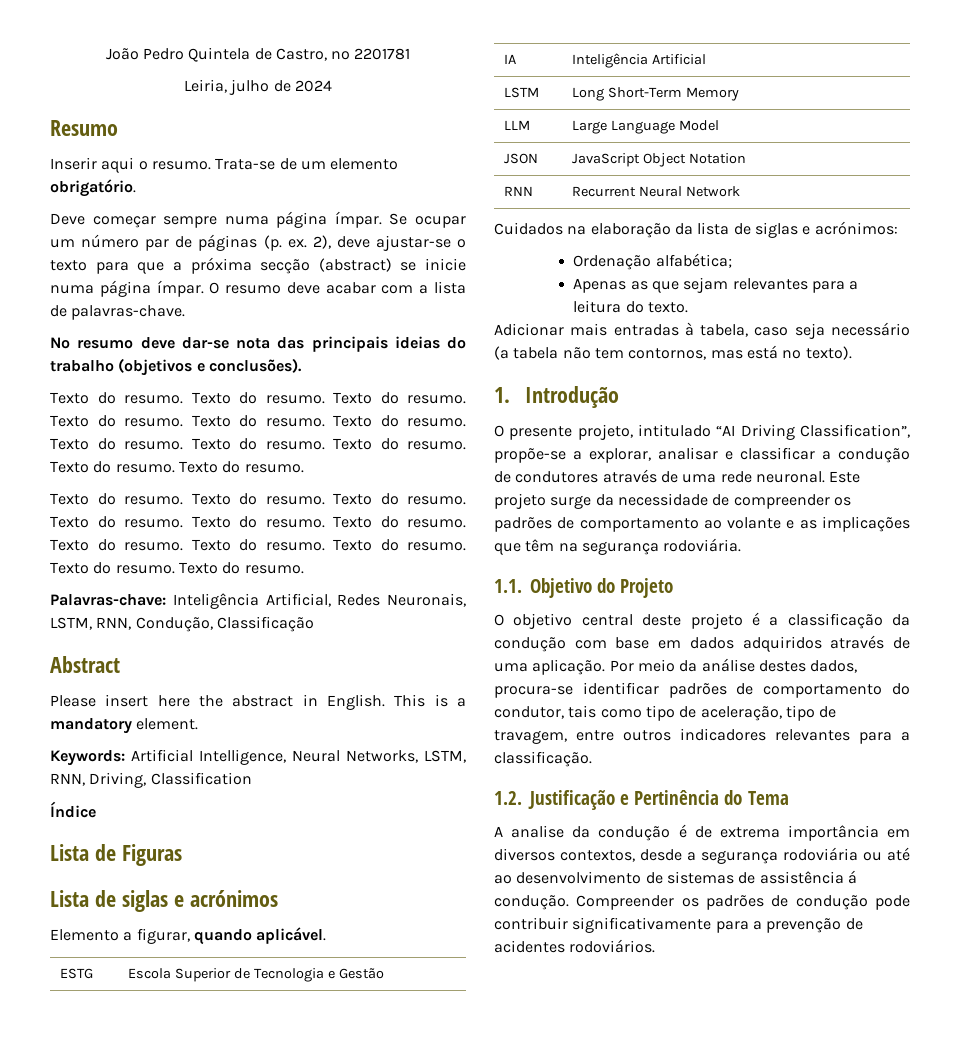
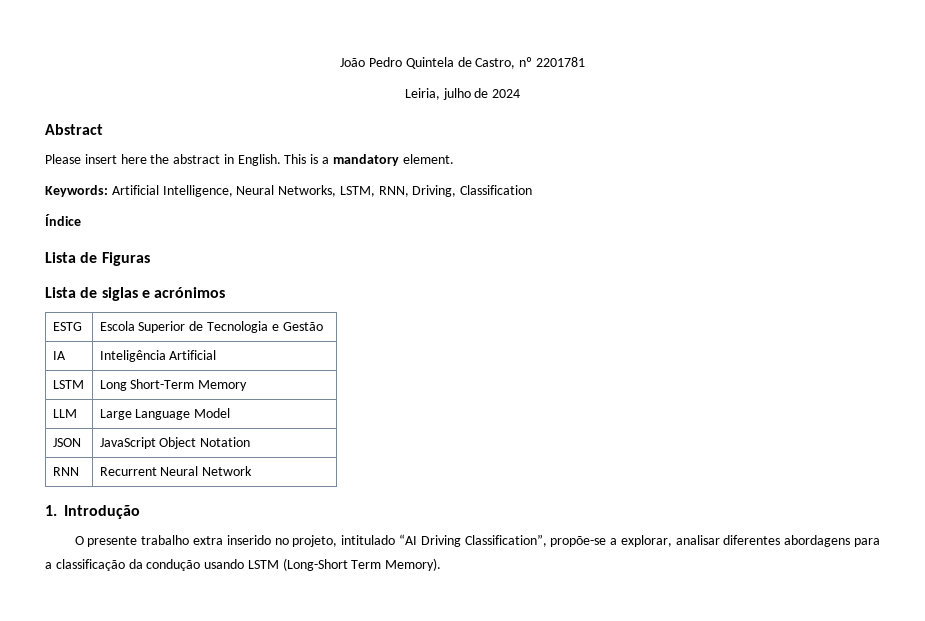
[50,120,118,136] [50,157,399,173] [50,179,136,197] [50,211,466,228] [50,234,467,251] [50,257,466,274] [50,280,466,297] [50,305,186,320] [50,336,466,352] [50,358,302,376] [50,392,466,404] [50,415,466,427] [50,438,466,450] [50,461,304,473] [50,493,466,505] [50,516,466,528] [50,539,466,551] [50,562,304,574] [50,593,466,609] [50,616,314,632] // Resumo // Inserir aqui o resumo. Trata-se de um elemento obrigatório. // Deve começar sempre numa página ímpar. Se ocupar um número par de páginas (p. ex. 2), deve ajustar-se o texto para que a próxima secção (abstract) se inicie numa página ímpar. O resumo deve acabar com a lista de palavras-chave. // No resumo deve dar-se nota das principais ideias do trabalho (objetivos e conclusões). // Texto do resumo. Texto do resumo. Texto do resumo. Texto do resumo. Texto do resumo. Texto do resumo. Texto do resumo. Texto do resumo. Texto do resumo. Texto do resumo. Texto do resumo. // Texto do resumo. Texto do resumo. Texto do resumo. Texto do resumo. Texto do resumo. Texto do resumo. Texto do resumo. Texto do resumo. Texto do resumo. Texto do resumo. Texto do resumo. // Palavras-chave: Inteligência Artificial, Redes Neuronais, LSTM, RNN, Condução, Classificação -> (521, 93) none
[50,927,327,945] // Elemento a figurar, quando aplicável. -> (226, 292) none
[494,221,898,238] [573,253,732,270] [573,277,859,293] [573,300,689,313] [494,322,910,339] [494,345,852,360] // Cuidados na elaboração da lista de siglas e acrónimos: // Ordenação alfabética; // Apenas as que sejam relevantes para a leitura do texto. // Adicionar mais entradas à tabela, caso seja necessário (a tabela não tem contornos, mas está no texto). -> (253, 471) none
(573, 433) none -> [141,535,289,545] trabalho extra inserido no
[725,447,910,463] [494,469,861,483] [494,493,851,509] [494,516,910,532] [494,538,742,555] [494,578,674,598] [494,612,910,629] [494,635,910,652] [494,658,858,675] [494,682,910,698] [494,705,837,721] [494,728,910,744] [494,751,592,767] [494,790,789,810] [494,824,910,841] [494,847,910,864] [494,870,857,884] [494,895,910,910] [494,917,863,933] [494,939,656,953] e classificar a condução de condutores através de uma rede neuronal. Este projeto surge da necessidade de compreender os padrões de comportamento ao volante e as implicações que têm na segurança rodoviária. // 1.1. Objetivo do Projeto // O objetivo central deste projeto é a classificação da condução com base em dados adquiridos através de uma aplicação. Por meio da análise destes dados, procura-se identificar padrões de comportamento do condutor, tais como tipo de aceleração, tipo de travagem, entre outros indicadores relevantes para a classificação. // 1.2. Justificação e Pertinência do Tema // A analise da condução é de extrema importância em diversos contextos, desde a segurança rodoviária ou até ao desenvolvimento de sistemas de assistência á condução. Compreender os padrões de condução pode contribuir significativamente para a prevenção de acidentes rodoviários. -> [723,535,881,547] [45,558,442,571] diferentes abordagens para a classificação da condução usando LSTM (Long-Short Term Memory).

